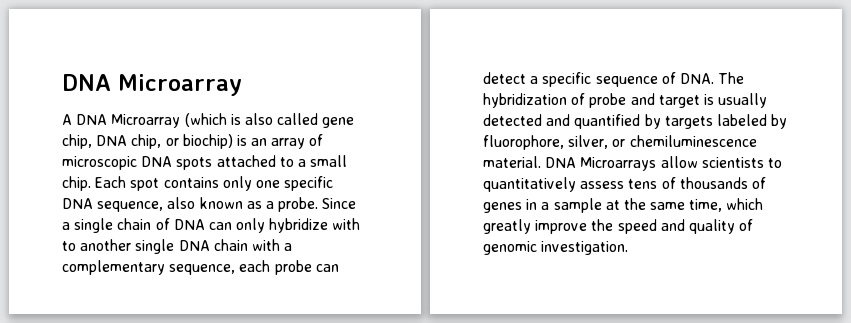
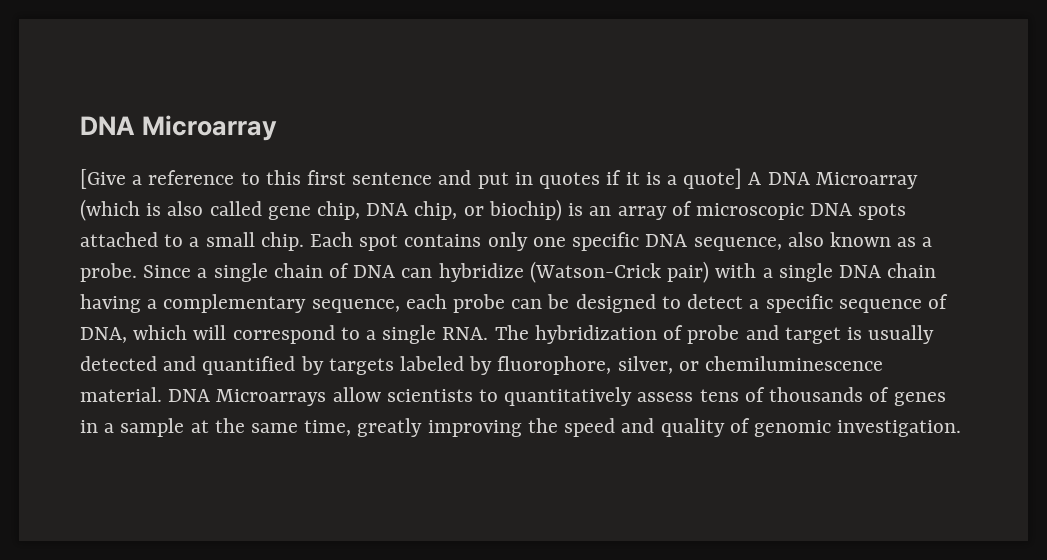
(242, 85) none -> [80,168,743,189] [Give a reference to this first sentence and put in quotes if it is a quote]
[236,218,361,233] [62,239,132,251] only hybridize with to another -> [438,261,773,283] hybridize (Watson-Crick pair) with a
[251,239,280,251] with -> [80,294,141,313] having
(339, 268) none -> [547,294,681,313] be designed to
[679,73,714,84] DNA. -> [80,325,489,344] DNA, which will correspond to a single RNA.
[726,198,764,210] [483,219,588,234] which greatly improve -> [357,418,522,437] greatly improving

